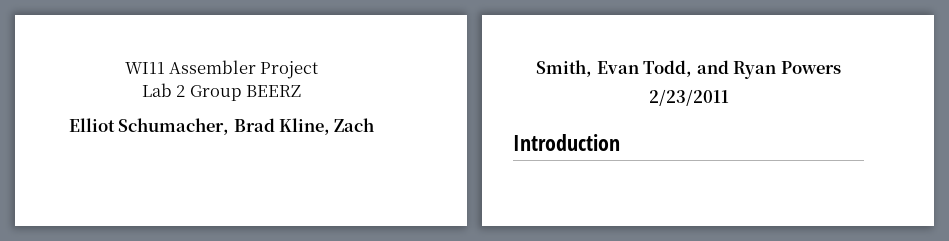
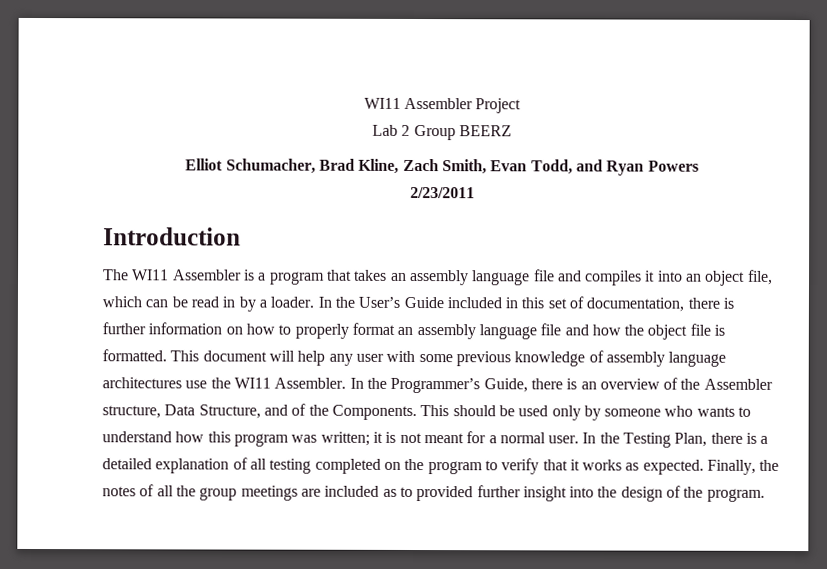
(620, 142) none -> [103,269,773,286] [102,296,735,312] [102,322,726,340] [102,349,727,367] [102,377,773,394] [102,403,752,421] [102,431,769,448] [102,457,780,475] [102,484,765,502] // The WI11 Assembler is a program that takes an assembly language file and compiles it into an object file, which can be read in by a loader. In the User’s Guide included in this set of documentation, there is further information on how to properly format an assembly language file and how the object file is formatted. This document will help any user with some previous knowledge of assembly language architectures use the WI11 Assembler. In the Programmer’s Guide, there is an overview of the Assembler structure, Data Structure, and of the Components. This should be used only by someone who wants to understand how this program was written; it is not meant for a normal user. In the Testing Plan, there is a detailed explanation of all testing completed on the program to verify that it works as expected. Finally, the notes of all the group meetings are included as to provided further insight into the design of the program.

